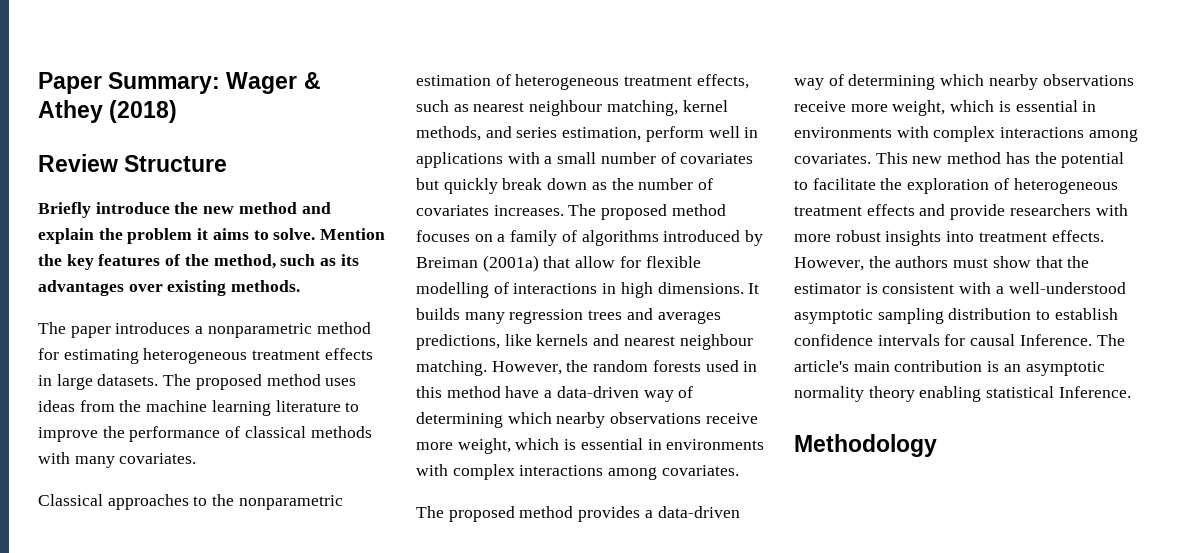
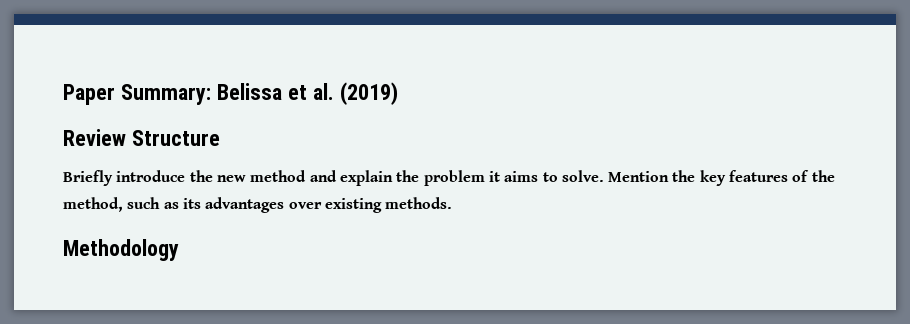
[226,72,321,94] [38,100,178,123] Wager & Athey (2018) -> [216,82,398,105] Belissa et al. (2019)
[38,322,371,338] [38,348,373,364] [38,374,357,390] [38,400,360,416] [38,426,372,442] [38,452,197,468] [38,494,343,510] [416,74,749,90] [416,100,728,116] [416,126,759,142] [416,152,754,168] [416,178,714,194] [416,204,726,220] [416,230,764,246] [416,255,701,272] [416,282,760,298] [416,308,721,324] [416,334,753,350] [416,360,758,376] [416,386,694,402] [416,412,758,428] [416,438,765,454] [416,464,739,480] [416,506,740,522] [794,74,1134,90] [794,100,1097,116] [794,126,1138,142] [794,152,1125,168] [794,178,1118,194] [794,204,1128,220] [794,230,1104,246] [794,256,1090,271] [794,282,1126,294] [794,308,1118,324] [794,334,1125,346] [794,360,1105,376] [794,386,1131,402] // The paper introduces a nonparametric method for estimating heterogeneous treatment effects in large datasets. The proposed method uses ideas from the machine learning literature to improve the performance of classical methods with many covariates. // Classical approaches to the nonparametric estimation of heterogeneous treatment effects, such as nearest neighbour matching, kernel methods, and series estimation, perform well in applications with a small number of covariates but quickly break down as the number of covariates increases. The proposed method focuses on a family of algorithms introduced by Breiman (2001a) that allow for flexible modelling of interactions in high dimensions. It builds many regression trees and averages predictions, like kernels and nearest neighbour matching. However, the random forests used in this method have a data-driven way of determining which nearby observations receive more weight, which is essential in environments with complex interactions among covariates. // The proposed method provides a data-driven way of determining which nearby observations receive more weight, which is essential in environments with complex interactions among covariates. This new method has the potential to facilitate the exploration of heterogeneous treatment effects and provide researchers with more robust insights into treatment effects. However, the authors must show that the estimator is consistent with a well-understood asymptotic sampling distribution to establish confidence intervals for causal Inference. The article's main contribution is an asymptotic normality theory enabling statistical Inference. -> (453, 203) none

